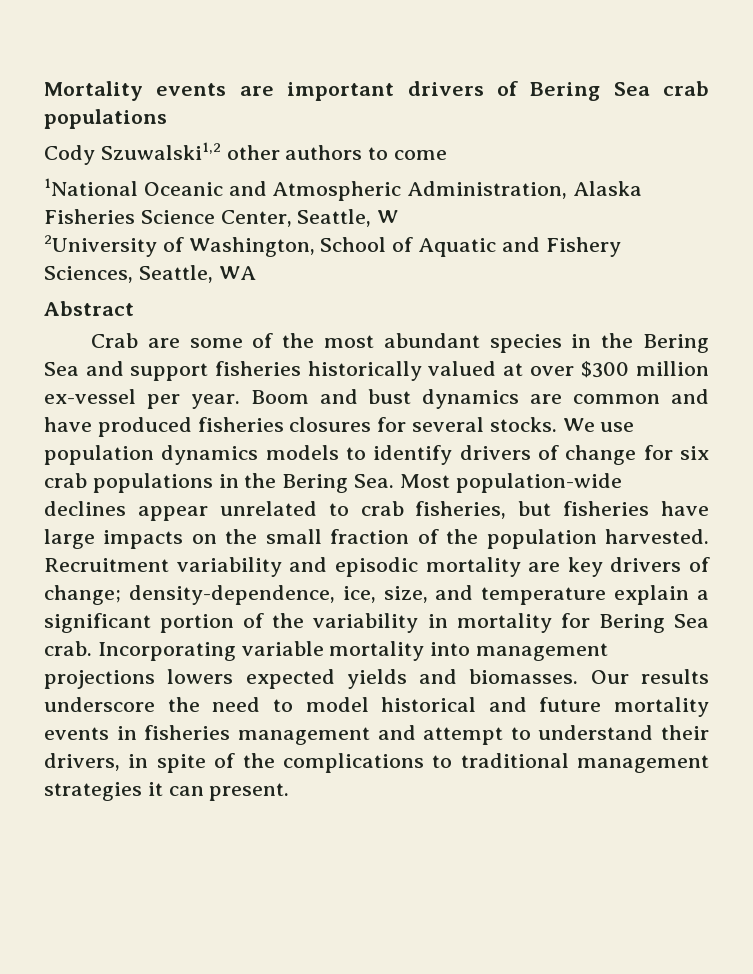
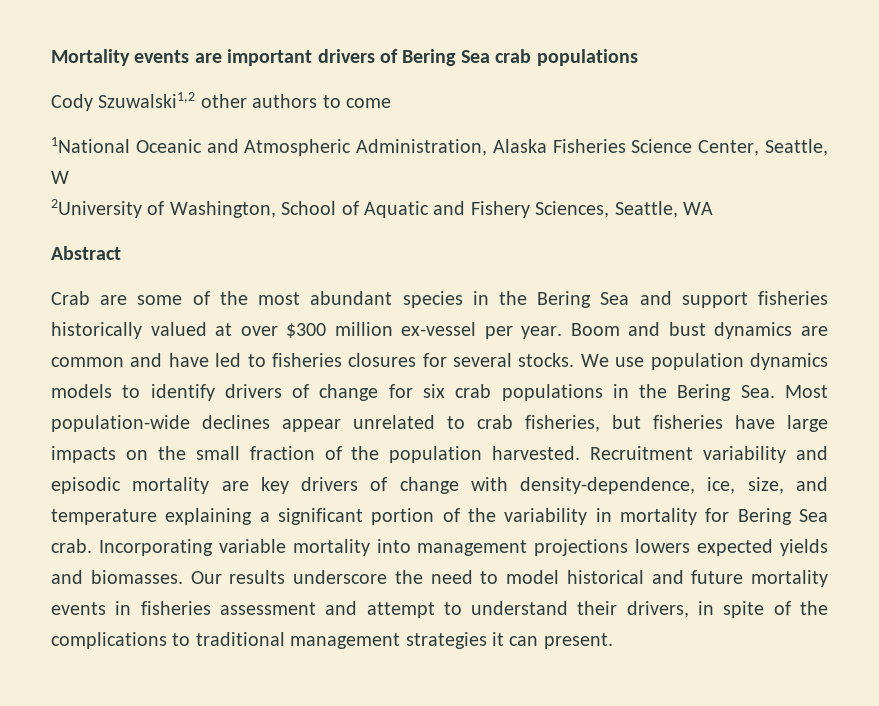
[97,417,192,437] produced -> [215,353,266,367] led to
[44,585,121,605] change; -> [399,477,508,494] change with
[614,585,690,605] explain -> [165,508,253,525] explaining
[237,727,370,745] management -> [219,602,316,615] assessment

